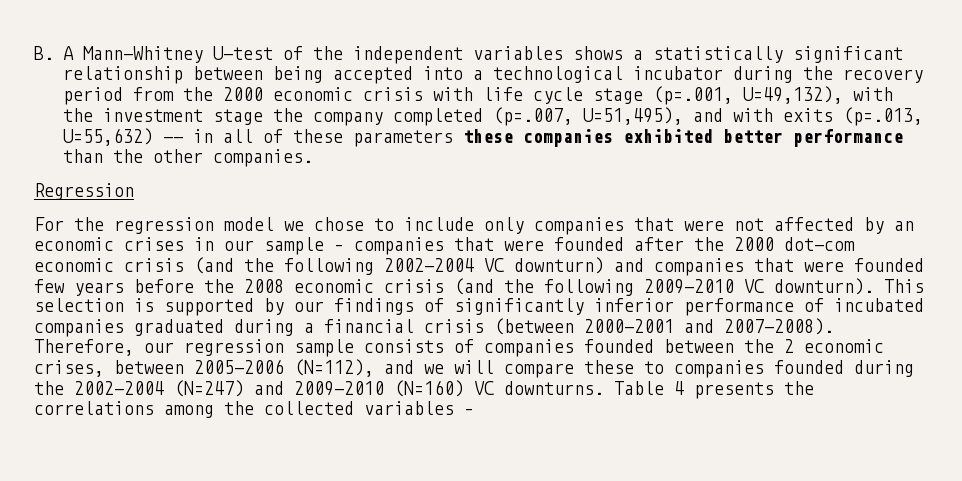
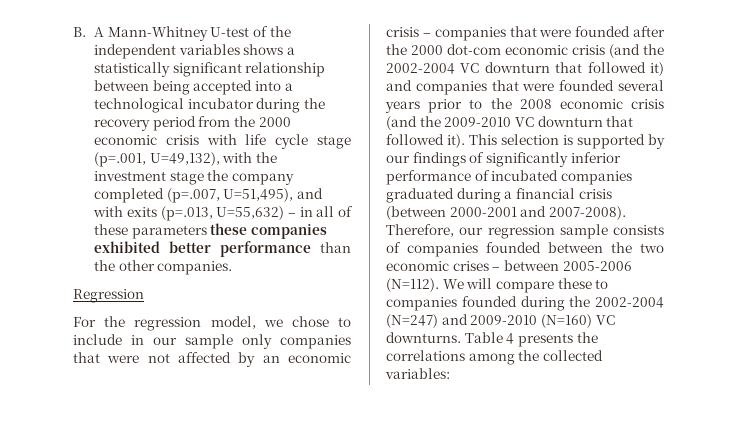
[163,137,184,143] -- -> [287,213,296,217] –
[224,217,274,231] model -> [210,316,256,329] model,
(474, 224) none -> [131,334,233,349] in our sample
[124,237,324,255] crises in our sample -> [386,27,419,37] crisis
[284,258,374,275] following -> (664, 49) none
[514,257,604,274] downturn) -> [484,62,664,76] downturn that followed it)
[34,279,194,296] few years before -> [618,80,664,91] [385,99,483,113] several years prior to
[544,279,634,296] following -> (441, 121) none
[774,278,874,295] downturn). -> [537,116,634,127] [386,134,465,148] downturn that followed it).
[784,339,884,353] [34,359,444,377] 2 economic crises, between 2005-2006 (N=112), and we -> [640,243,664,253] [386,260,632,271] [386,278,464,292] two economic crises – between 2005-2006 (N=112). We
[364,401,474,415] variables – -> [385,368,450,379] variables:

